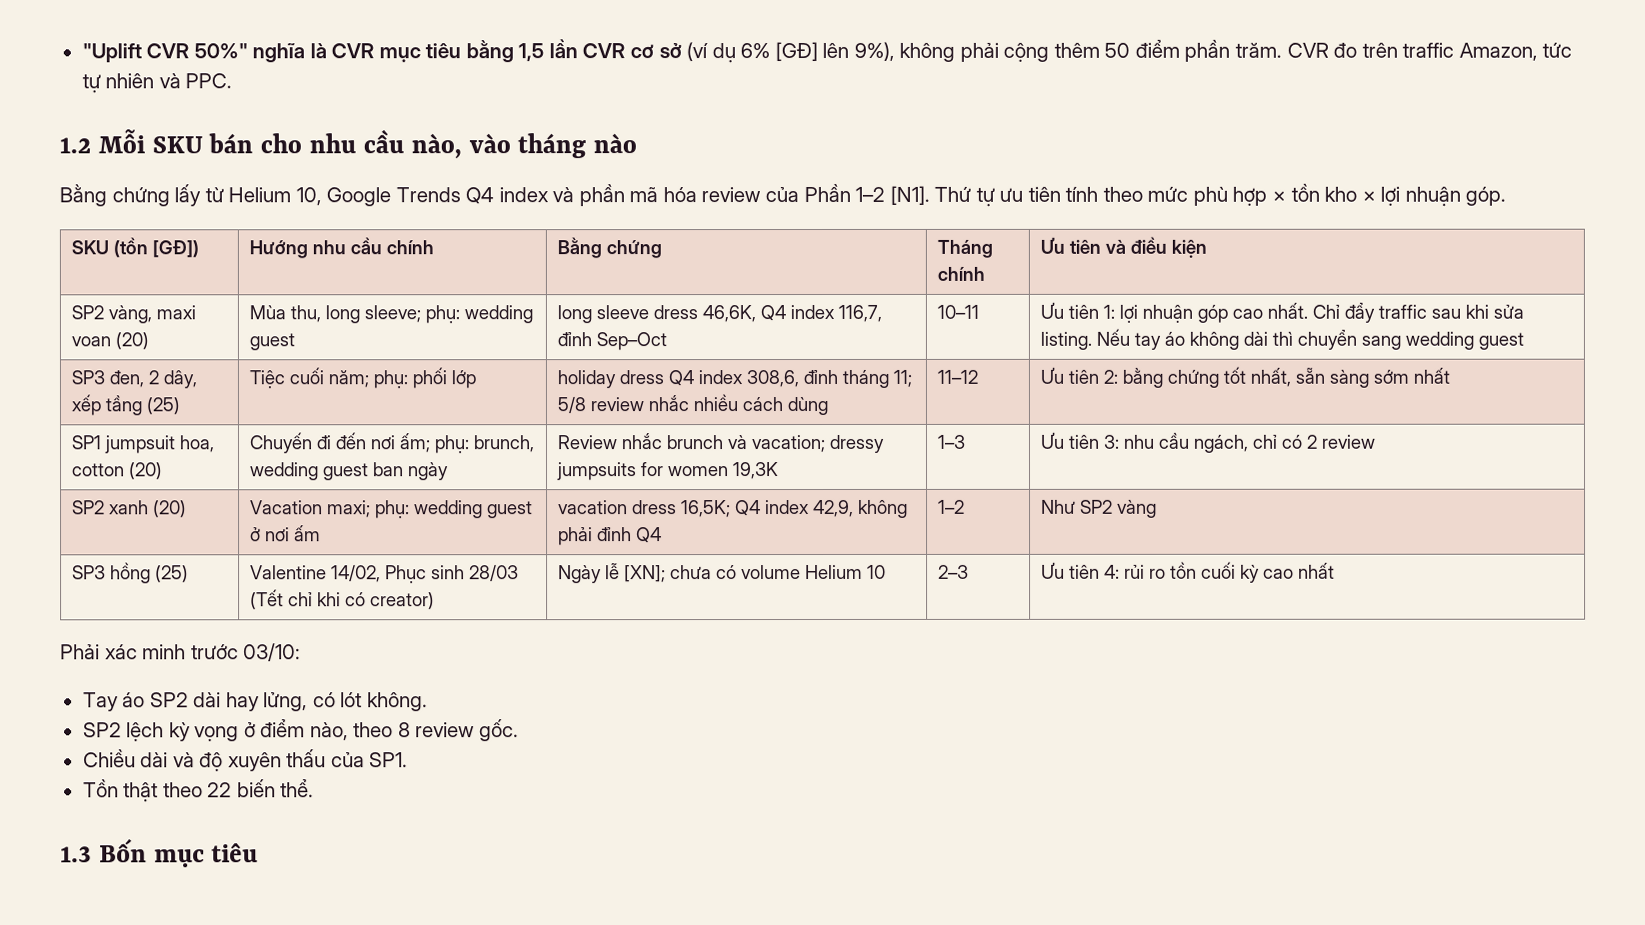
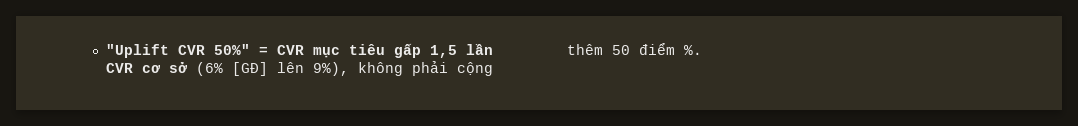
[252,42,327,63] nghĩa là -> [258,47,268,55] =
[465,40,514,63] bằng -> [393,43,421,58] gấp
[686,42,771,64] (ví dụ 6% -> [195,62,223,76] (6%
[1184,39,1573,62] [81,73,233,94] [59,129,638,160] [59,183,1507,207] [70,237,199,258] [248,237,434,259] [556,237,662,259] [936,239,993,258] [936,266,985,281] [1039,236,1207,258] [70,305,196,324] [70,332,149,350] [248,305,533,324] [248,333,295,351] [556,304,882,324] [556,332,667,351] [936,304,979,319] [1039,301,1524,323] [1039,328,1524,350] [70,370,197,389] [70,394,180,416] [248,367,476,389] [556,369,912,389] [556,394,828,416] [936,369,978,384] [1039,366,1450,388] [70,435,214,454] [71,462,163,480] [248,432,534,454] [248,462,449,481] [556,433,884,453] [555,462,779,481] [936,434,965,449] [1039,431,1375,453] [71,500,187,518] [249,500,533,519] [249,525,321,542] [557,499,908,518] [557,527,662,546] [937,499,965,514] [1040,499,1157,518] [71,562,189,584] [249,564,519,584] [249,589,435,610] [557,563,886,584] [937,564,969,579] [1040,561,1335,583] [60,643,302,662] [82,692,428,712] [82,719,519,742] [82,749,409,772] [82,779,315,803] [60,838,259,868] phần trăm. CVR đo trên traffic Amazon, tức tự nhiên và PPC. // 1.2 Mỗi SKU bán cho nhu cầu nào, vào tháng nào // Bằng chứng lấy từ Helium 10, Google Trends Q4 index và phần mã hóa review của Phần 1–2 [N1]. Thứ tự ưu tiên tính theo mức phù hợp × tồn kho × lợi nhuận góp. // SKU (tồn [GĐ]) | Hướng nhu cầu chính | Bằng chứng | Tháng chính | Ưu tiên và điều kiện // SP2 vàng, maxi voan (20) | Mùa thu, long sleeve; phụ: wedding guest | long sleeve dress 46,6K, Q4 index 116,7, đỉnh Sep–Oct | 10–11 | Ưu tiên 1: lợi nhuận góp cao nhất. Chỉ đẩy traffic sau khi sửa listing. Nếu tay áo không dài thì chuyển sang wedding guest // SP3 đen, 2 dây, xếp tầng (25) | Tiệc cuối năm; phụ: phối lớp | holiday dress Q4 index 308,6, đỉnh tháng 11; 5/8 review nhắc nhiều cách dùng | 11–12 | Ưu tiên 2: bằng chứng tốt nhất, sẵn sàng sớm nhất // SP1 jumpsuit hoa, cotton (20) | Chuyến đi đến nơi ấm; phụ: brunch, wedding guest ban ngày | Review nhắc brunch và vacation; dressy jumpsuits for women 19,3K | 1–3 | Ưu tiên 3: nhu cầu ngách, chỉ có 2 review // SP2 xanh (20) | Vacation maxi; phụ: wedding guest ở nơi ấm | vacation dress 16,5K; Q4 index 42,9, không phải đỉnh Q4 | 1–2 | Như SP2 vàng // SP3 hồng (25) | Valentine 14/02, Phục sinh 28/03 (Tết chỉ khi có creator) | Ngày lễ [XN]; chưa có volume Helium 10 | 2–3 | Ưu tiên 4: rủi ro tồn cuối kỳ cao nhất // Phải xác minh trước 03/10: // Tay áo SP2 dài hay lửng, có lót không. // SP2 lệch kỳ vọng ở điểm nào, theo 8 review gốc. // Chiều dài và độ xuyên thấu của SP1. // Tồn thật theo 22 biến thể. // 1.3 Bốn mục tiêu -> [683,45,702,55] %.

